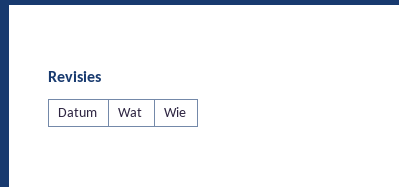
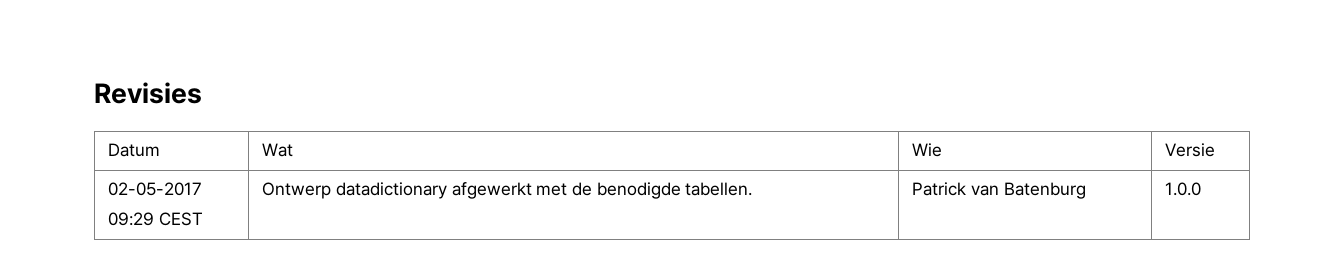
(187, 112) none -> [1165,143,1216,157] [108,182,203,196] [108,212,203,226] [262,182,753,199] [912,182,1086,199] [1165,182,1202,196] | Versie // 02-05-2017 // 09:29 CEST | Ontwerp datadictionary afgewerkt met de benodigde tabellen. | Patrick van Batenburg | 1.0.0

